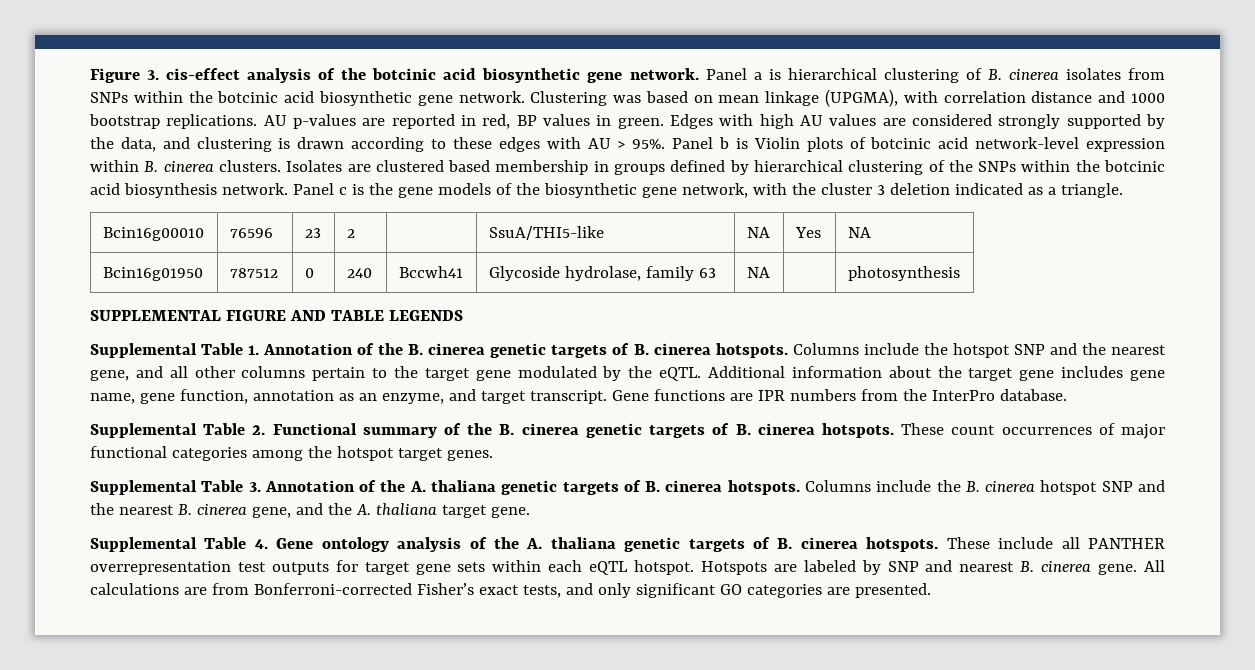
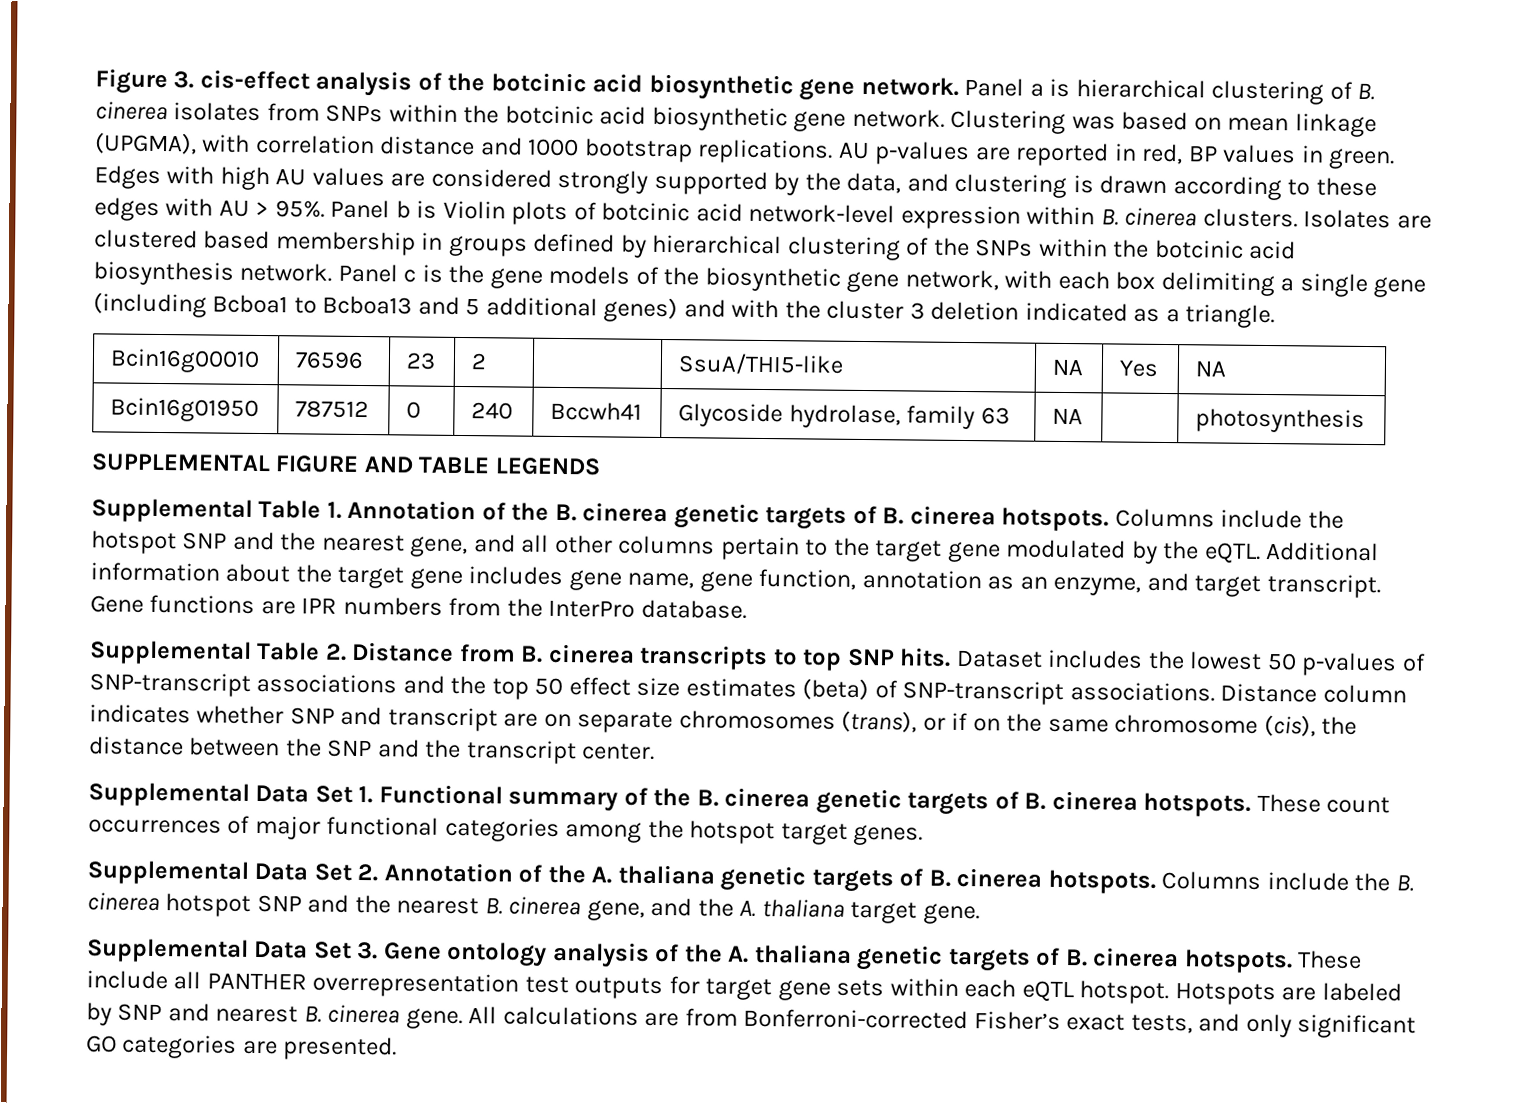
(787, 189) none -> [1057,270,1427,298] [93,292,780,323] each box delimiting a single gene (including Bcboa1 to Bcboa13 and 5 additional genes) and with
(266, 430) none -> [351,641,1426,677] [89,672,1407,706] [89,704,1358,737] [89,736,656,765] [88,782,374,807] Distance from B. cinerea transcripts to top SNP hits. Dataset includes the lowest 50 p-values of SNP-transcript associations and the top 50 effect size estimates (beta) of SNP-transcript associations. Distance column indicates whether SNP and transcript are on separate chromosomes (trans), or if on the same chromosome (cis), the distance between the SNP and the transcript center. // Supplemental Data Set 1.
[201,480,261,492] Table 3. -> [254,862,379,882] Data Set 2.
[204,537,268,549] Table 4. -> [254,940,379,960] Data Set 3.

